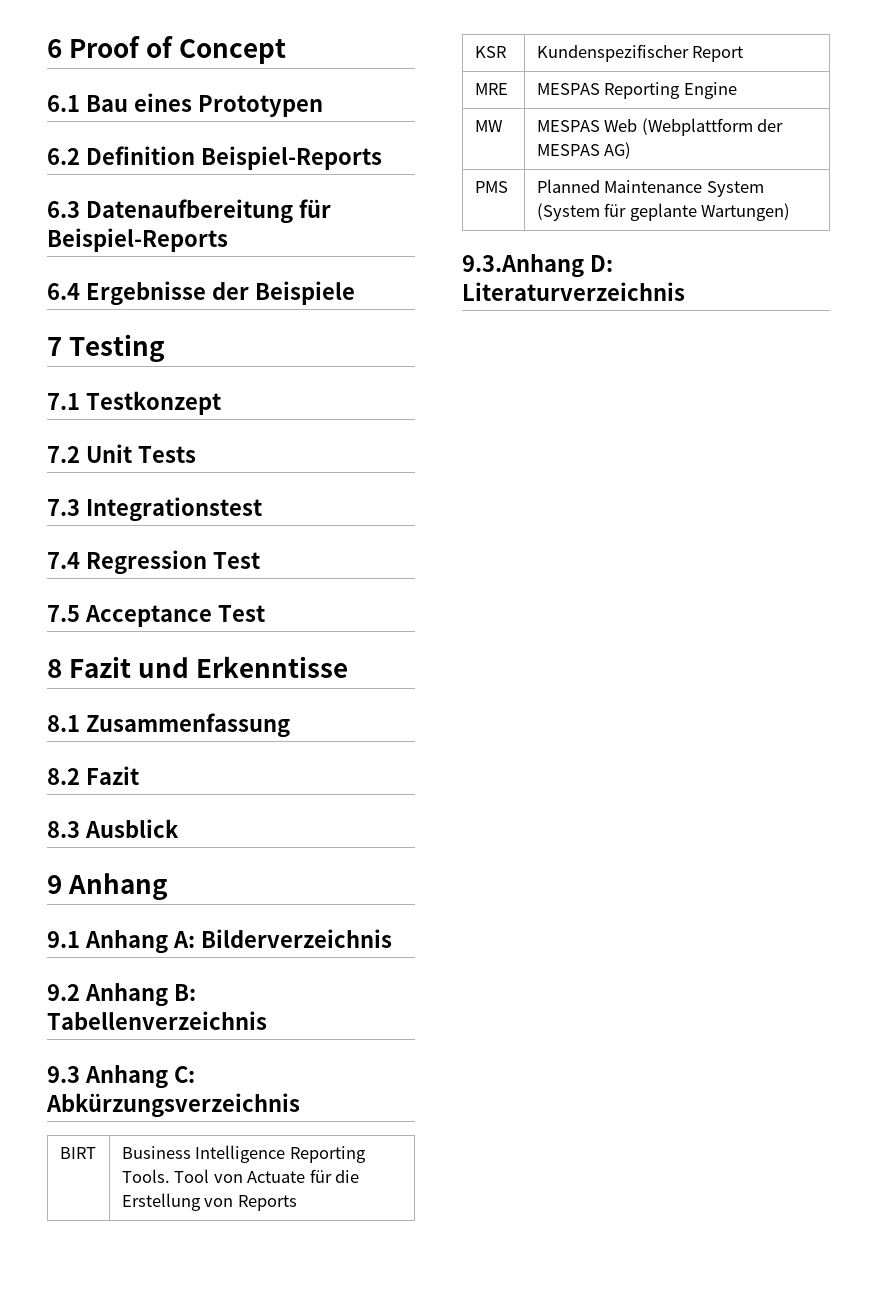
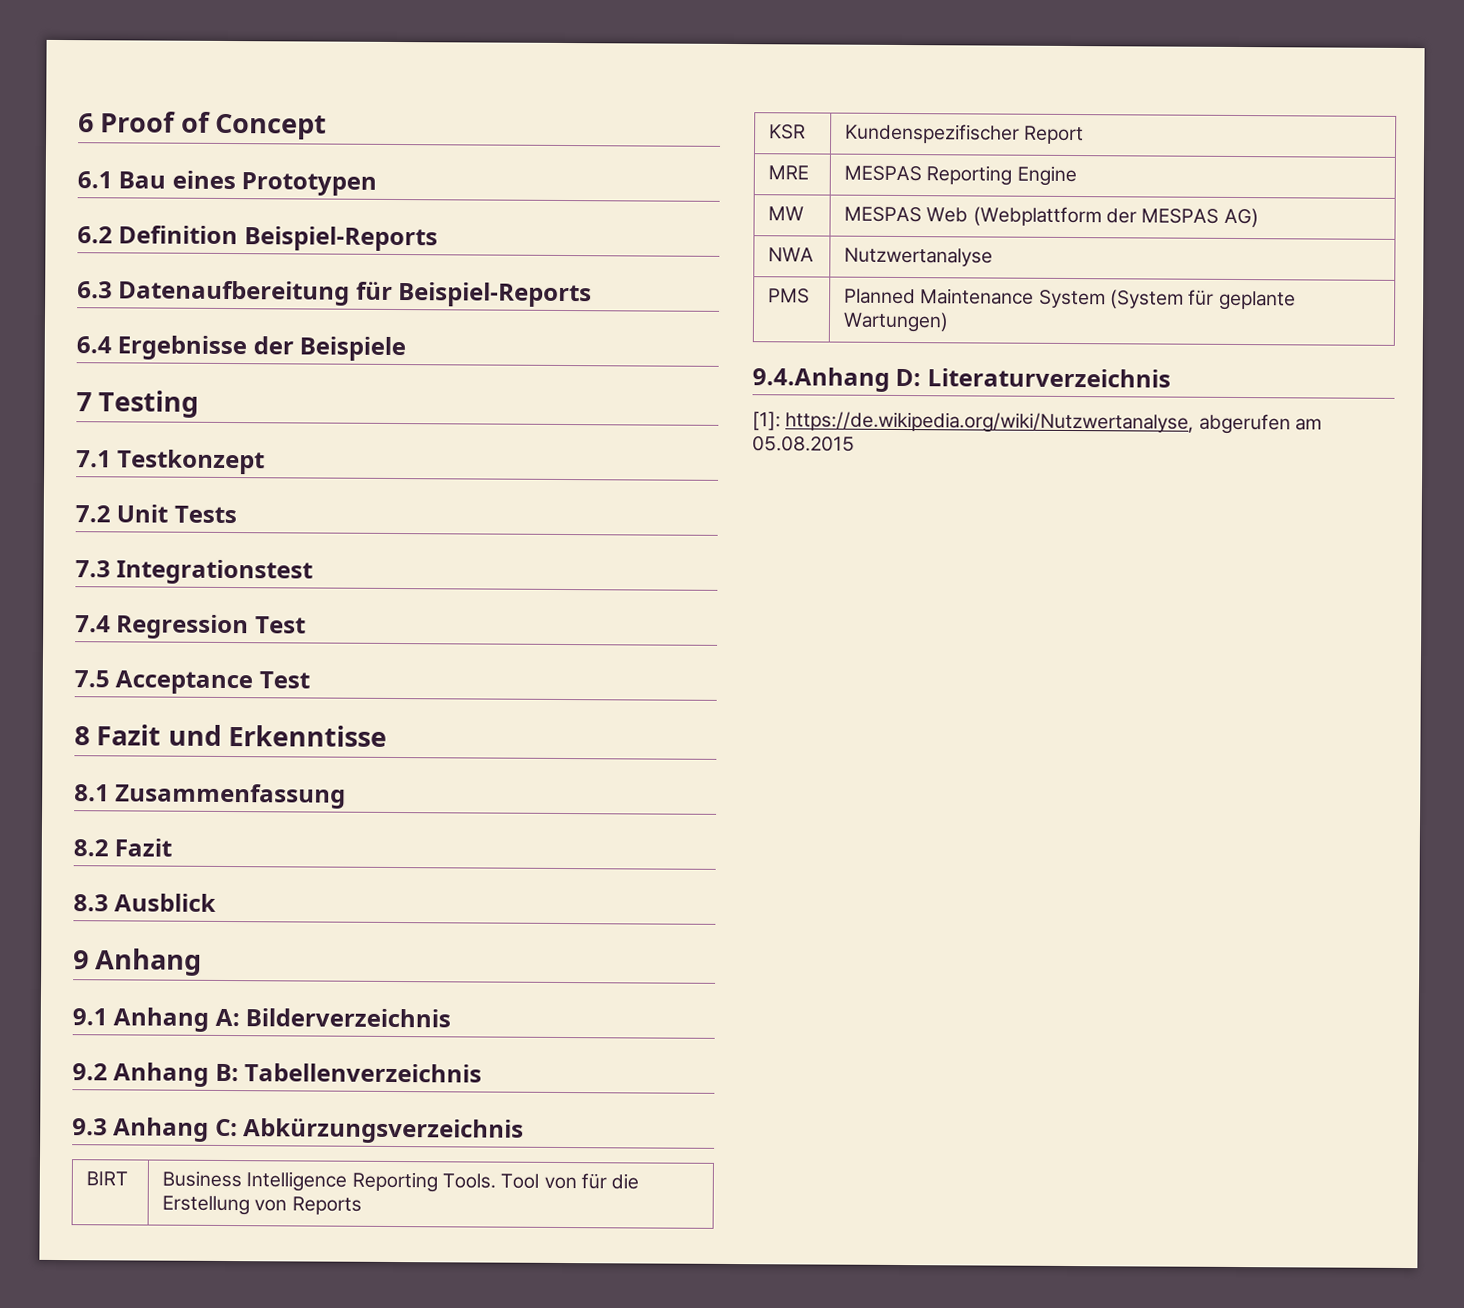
[247,1171,306,1183] Actuate -> (577, 1183) none
(632, 150) none -> [768,247,815,262] [844,247,994,267] // NWA | Nutzwertanalyse
[462,254,584,278] 9.3.Anhang -> [752,367,890,392] 9.4.Anhang
(685, 291) none -> [752,411,1322,435] [752,436,855,452] // [1]: https://de.wikipedia.org/wiki/Nutzwertanalyse, abgerufen am 05.08.2015

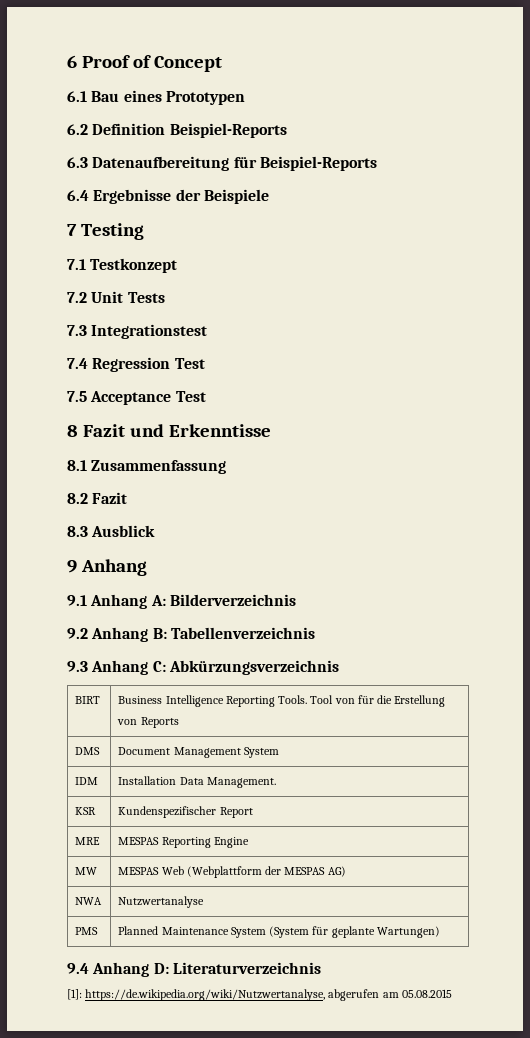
(362, 1205) none -> [75,747,101,755] [118,747,279,758] [75,777,99,785] [118,776,276,788] // DMS | Document Management System // IDM | Installation Data Management.
[752,367,890,392] 9.4.Anhang -> [67,962,150,977] 9.4 Anhang

